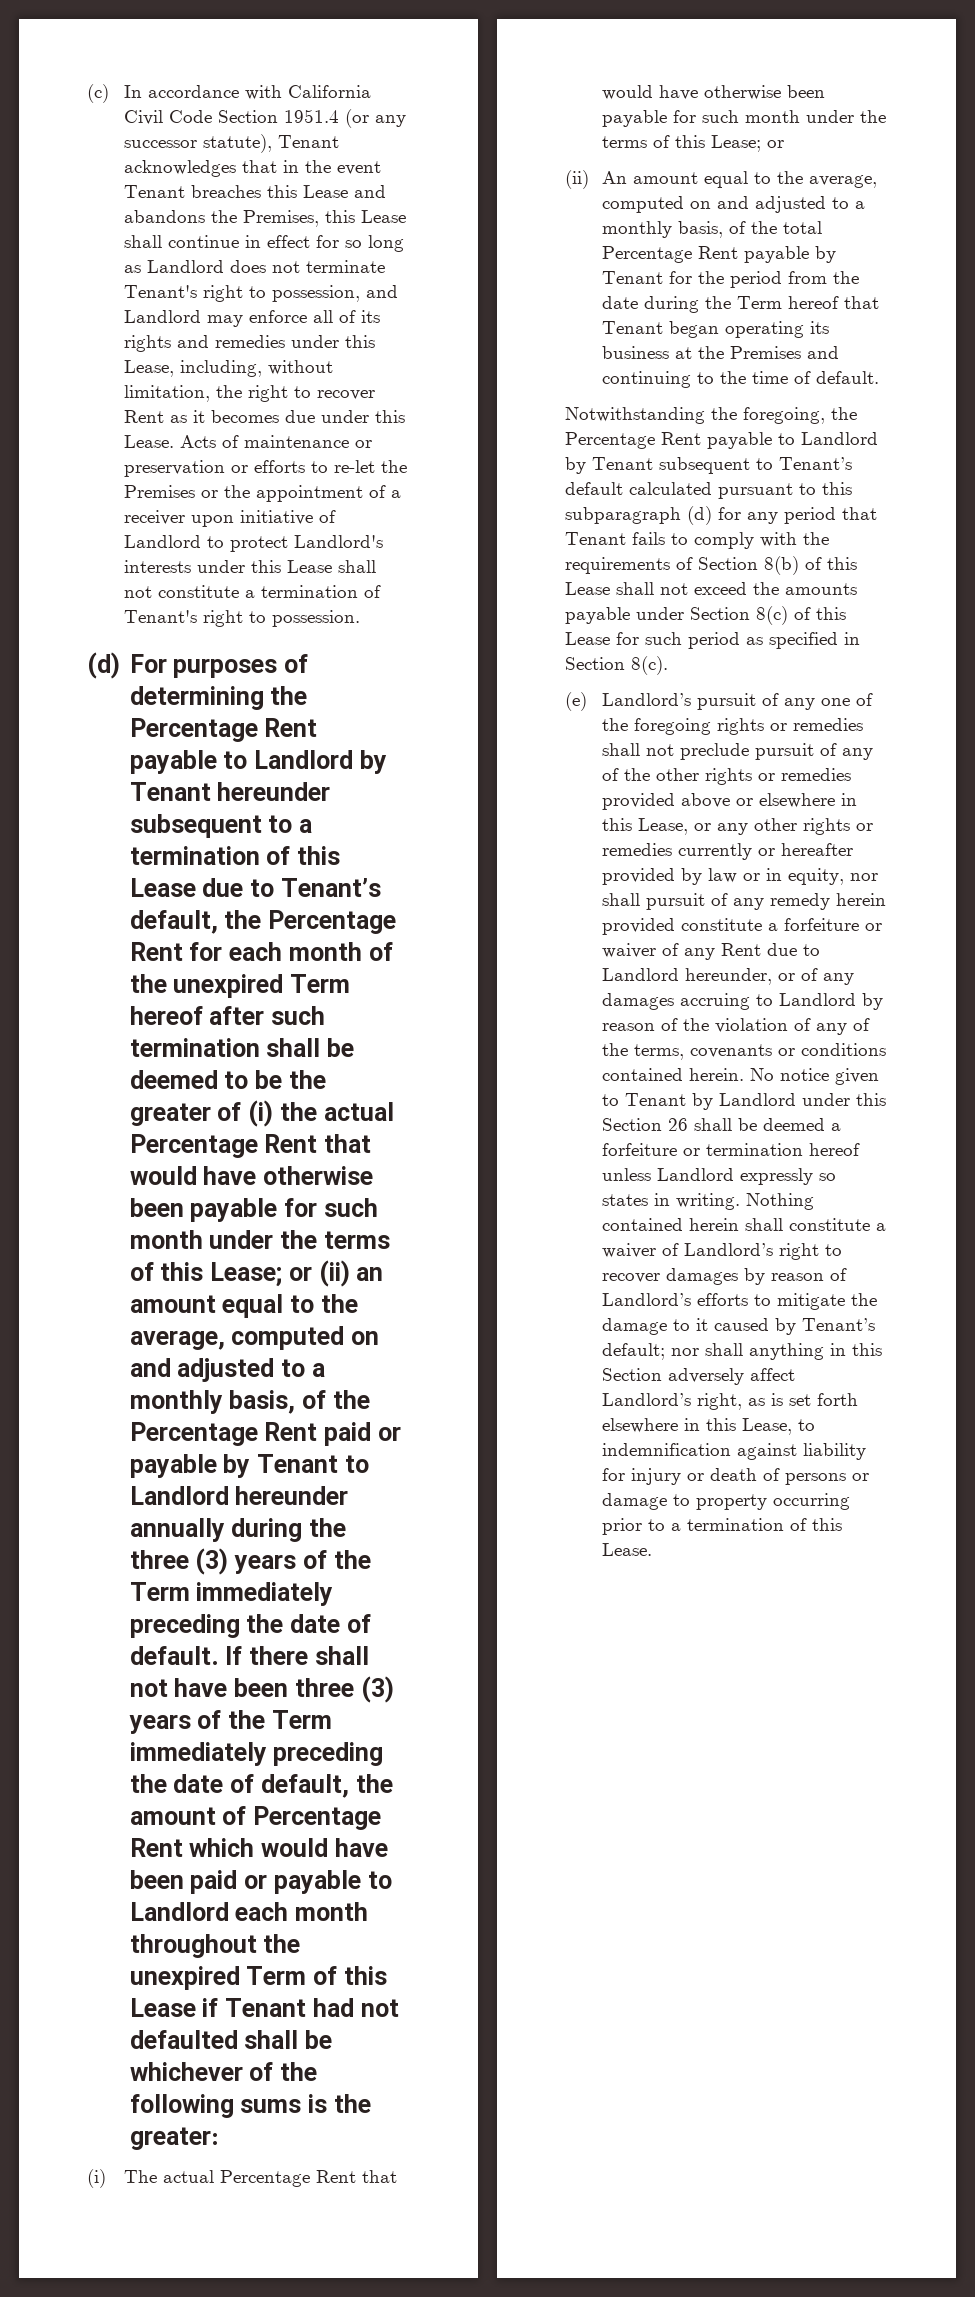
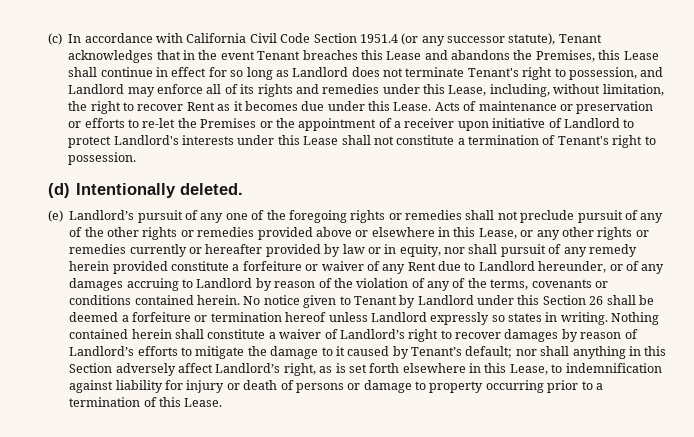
[129,654,308,678] [129,686,308,710] [129,718,318,742] [129,750,387,774] [129,782,331,801] [129,814,312,838] [129,846,340,865] [129,878,381,897] [129,910,396,934] [129,942,393,961] [129,974,350,998] [129,1006,325,1025] [129,1038,354,1057] [129,1070,326,1089] [129,1100,394,1127] [129,1134,371,1158] [129,1166,373,1185] [129,1198,378,1222] [129,1230,390,1249] [129,1260,384,1287] [129,1294,358,1318] [129,1326,379,1350] [129,1358,325,1382] [129,1390,370,1414] [129,1422,401,1446] [129,1454,369,1478] [129,1486,349,1505] [129,1518,346,1542] [129,1548,371,1575] [129,1582,334,1606] [129,1614,371,1638] [129,1646,369,1665] [129,1676,394,1703] [128,1710,332,1734] [129,1742,384,1766] [129,1774,393,1798] [129,1806,381,1830] [129,1838,388,1857] [129,1870,392,1894] [129,1902,368,1921] [129,1934,301,1958] [129,1966,387,1990] [129,1998,399,2017] [129,2030,332,2049] [129,2062,317,2081] [129,2094,371,2118] [129,2127,219,2150] [87,2169,398,2188] [602,85,826,100] [602,110,887,127] [602,135,785,152] [565,170,878,189] [602,196,866,213] [602,221,823,238] [602,246,837,263] [602,271,860,288] [602,296,880,313] [602,321,830,338] [602,346,840,359] [602,371,880,388] [565,407,857,424] [565,432,878,449] [565,457,852,474] [565,482,852,499] [565,506,877,525] [565,532,829,549] [565,556,857,575] [565,582,857,595] [565,606,846,625] [565,632,860,649] [565,656,668,675] For purposes of determining the Percentage Rent payable to Landlord by Tenant hereunder subsequent to a termination of this Lease due to Tenant’s default, the Percentage Rent for each month of the unexpired Term hereof after such termination shall be deemed to be the greater of (i) the actual Percentage Rent that would have otherwise been payable for such month under the terms of this Lease; or (ii) an amount equal to the average, computed on and adjusted to a monthly basis, of the Percentage Rent paid or payable by Tenant to Landlord hereunder annually during the three (3) years of the Term immediately preceding the date of default. If there shall not have been three (3) years of the Term immediately preceding the date of default, the amount of Percentage Rent which would have been paid or payable to Landlord each month throughout the unexpired Term of this Lease if Tenant had not defaulted shall be whichever of the following sums is the greater: // (i) The actual Percentage Rent that would have otherwise been payable for such month under the terms of this Lease; or // (ii) An amount equal to the average, computed on and adjusted to a monthly basis, of the total Percentage Rent payable by Tenant for the period from the date during the Term hereof that Tenant began operating its business at the Premises and continuing to the time of default. // Notwithstanding the foregoing, the Percentage Rent payable to Landlord by Tenant subsequent to Tenant’s default calculated pursuant to this subparagraph (d) for any period that Tenant fails to comply with the requirements of Section 8(b) of this Lease shall not exceed the amounts payable under Section 8(c) of this Lease for such period as specified in Section 8(c). -> [76,183,244,198] Intentionally deleted.

